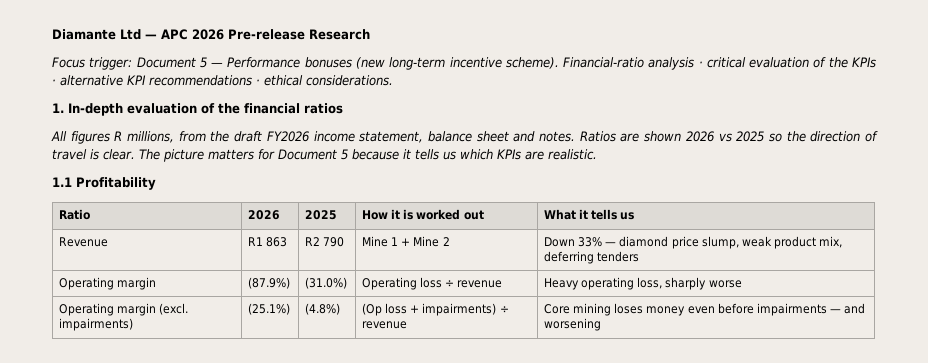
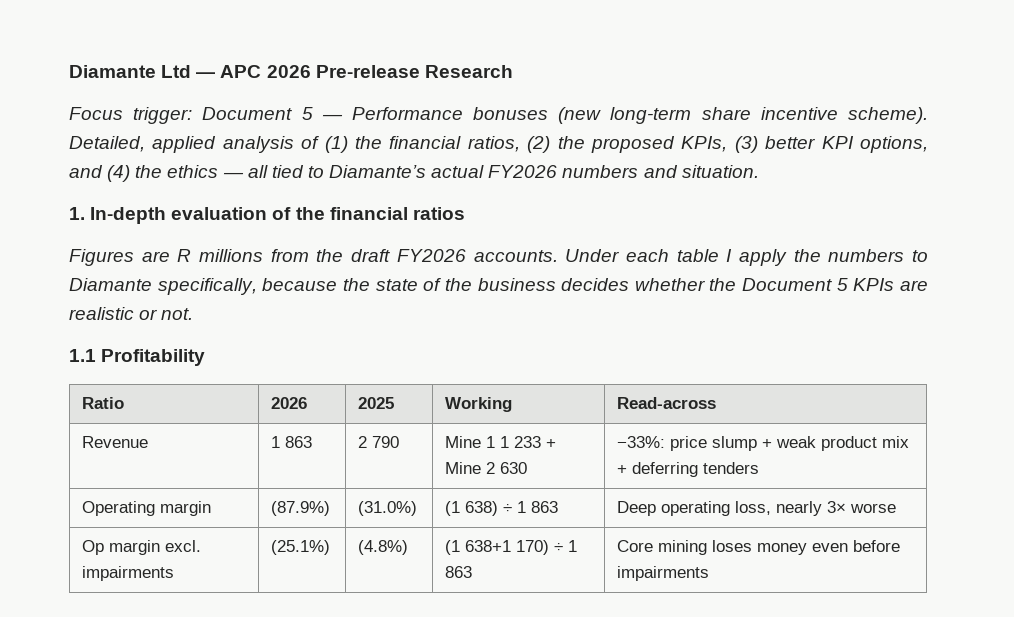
(446, 63) none -> [701,107,751,120] share
[563,57,877,70] [52,75,393,86] Financial-ratio analysis · critical evaluation of the KPIs · alternative KPI recommendations · ethical considerations. -> [69,136,928,153] [69,165,759,182] Detailed, applied analysis of (1) the financial ratios, (2) the proposed KPIs, (3) better KPI options, and (4) the ethics — all tied to Diamante’s actual FY2026 numbers and situation.
[51,131,878,144] [52,149,597,162] All figures R millions, from the draft FY2026 income statement, balance sheet and notes. Ratios are shown 2026 vs 2025 so the direction of travel is clear. The picture matters for Document 5 because it tells us which KPIs are realistic. -> [69,249,928,266] [69,278,928,295] [69,307,194,320] Figures are R millions from the draft FY2026 accounts. Under each table I apply the numbers to Diamante specifically, because the state of the business decides whether the Document 5 KPIs are realistic or not.
[362,209,484,220] [544,209,635,220] How it is worked out | What it tells us -> [445,397,513,412] [617,397,717,409] Working | Read-across
[248,237,288,247] [305,237,321,246] R1 863 | R2 -> [271,436,313,448] [358,436,368,448] 1 863 | 2
(399, 241) none -> [500,436,542,448] 1 233
[544,236,842,249] | Down 33% — diamond price slump, weak product mix, -> [500,462,528,474] [617,436,910,451] [617,465,628,474] 630 | −33%: price slump + weak product mix +
[362,277,503,290] [544,277,742,290] [59,303,189,316] [59,318,134,331] [248,303,291,315] [305,303,341,315] [362,303,509,316] [362,321,408,329] Operating loss ÷ revenue | Heavy operating loss, sharply worse // Operating margin (excl. impairments) | (25.1%) | (4.8%) | (Op loss + impairments) ÷ revenue -> [445,501,559,516] [617,501,897,516] [82,540,202,555] [82,566,175,581] [271,540,331,555] [358,540,409,555] [445,540,578,555] [445,566,473,578] (1 638) ÷ 1 863 | Deep operating loss, nearly 3× worse // Op margin excl. impairments | (25.1%) | (4.8%) | (1 638+1 170) ÷ 1 863
[829,303,865,314] [544,318,602,331] — and worsening -> (710, 573) none

